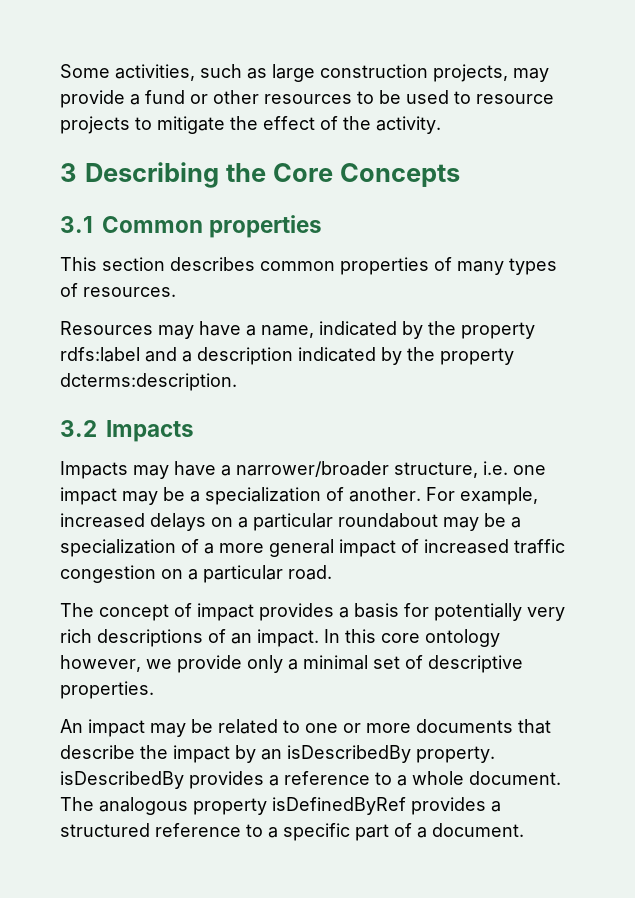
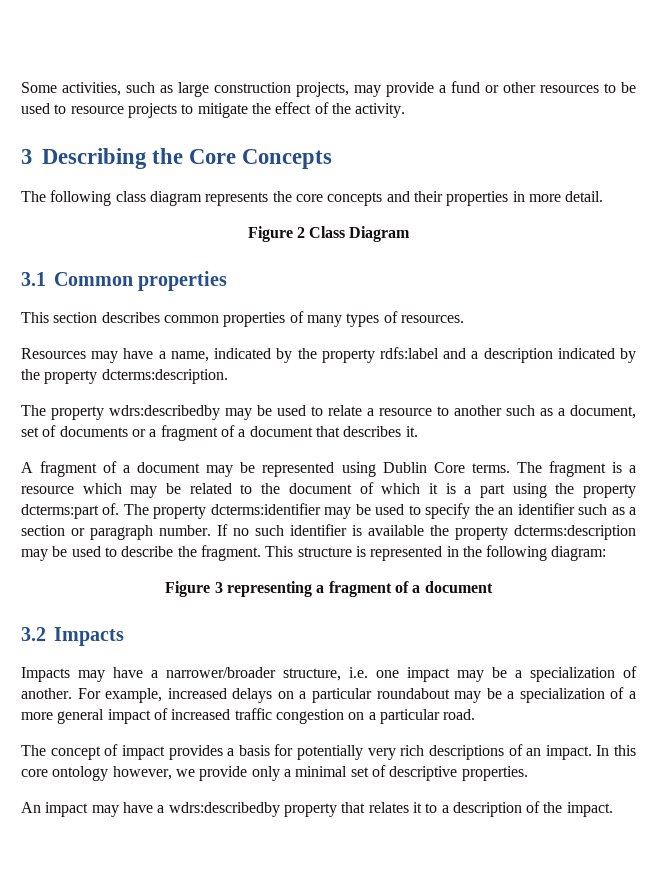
(461, 175) none -> [21,190,604,206] [247,226,411,242] // The following class diagram represents the core concepts and their properties in more detail. // Figure 2 Class Diagram
(237, 382) none -> [21,405,636,420] [21,425,418,441] [21,461,637,477] [21,482,636,498] [21,503,637,519] [21,524,636,540] [21,545,607,561] [165,581,493,597] // The property wdrs:describedby may be used to relate a resource to another such as a document, set of documents or a fragment of a document that describes it. // A fragment of a document may be represented using Dublin Core terms. The fragment is a resource which may be related to the document of which it is a part using the property dcterms:part of. The property dcterms:identifier may be used to specify the an identifier such as a section or paragraph number. If no such identifier is available the property dcterms:description may be used to describe the fragment. This structure is represented in the following diagram: // Figure 3 representing a fragment of a document
[191,719,551,734] [60,745,495,763] [60,771,561,789] [60,797,501,815] [60,823,524,841] be related to one or more documents that describe the impact by an isDescribedBy property. isDescribedBy provides a reference to a whole document. The analogous property isDefinedByRef provides a structured reference to a specific part of a document. -> [122,801,613,817] have a wdrs:describedby property that relates it to a description of the impact.

